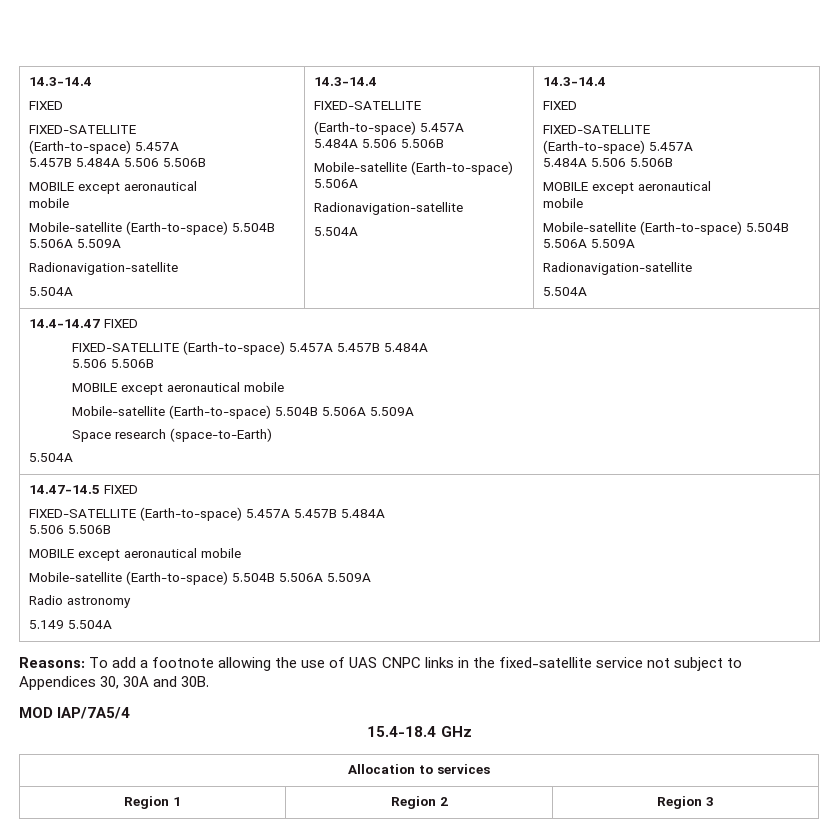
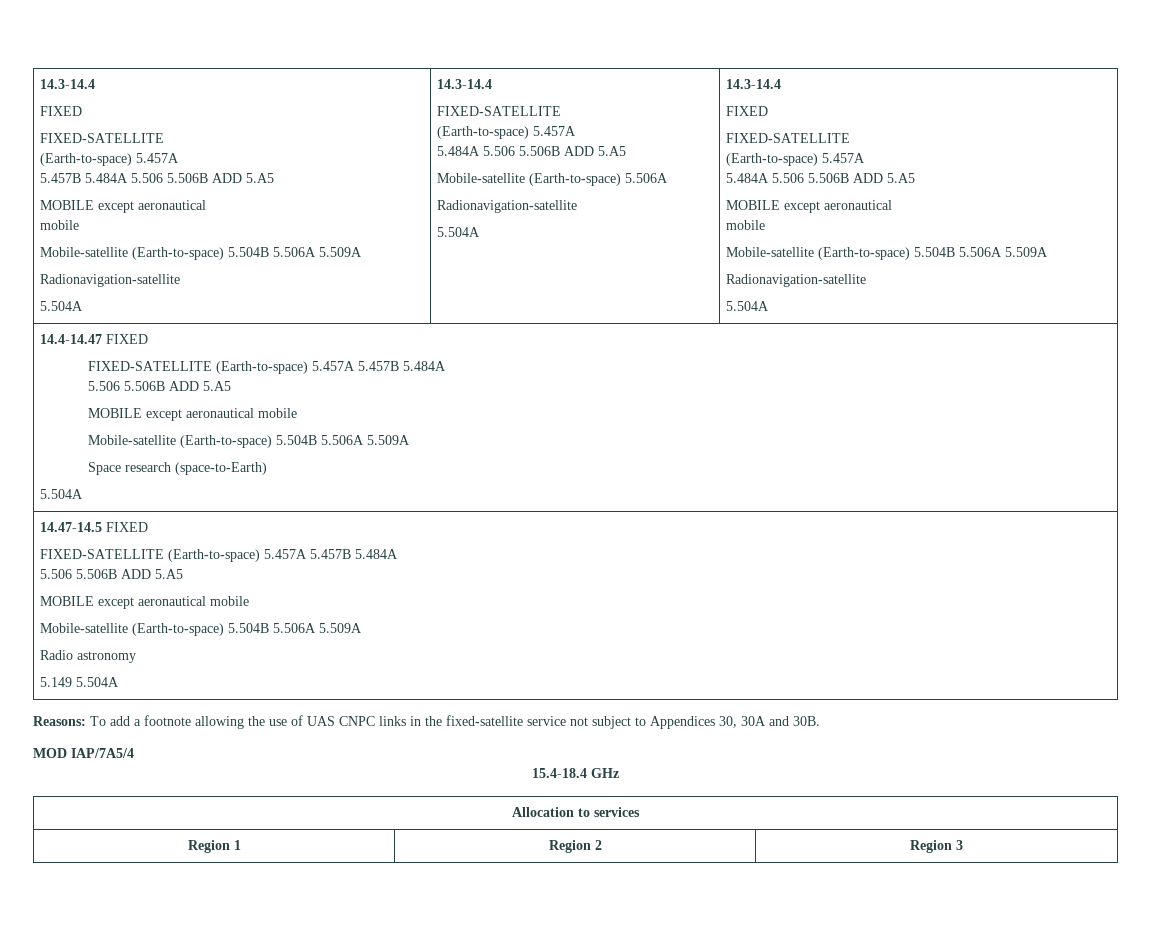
(206, 162) none -> [211,173,274,183] ADD 5.A5
(444, 143) none -> [563,146,626,156] ADD 5.A5
(673, 162) none -> [852,173,915,183] ADD 5.A5
(155, 363) none -> [169,381,232,391] ADD 5.A5
(111, 529) none -> [120,569,183,579] ADD 5.A5

